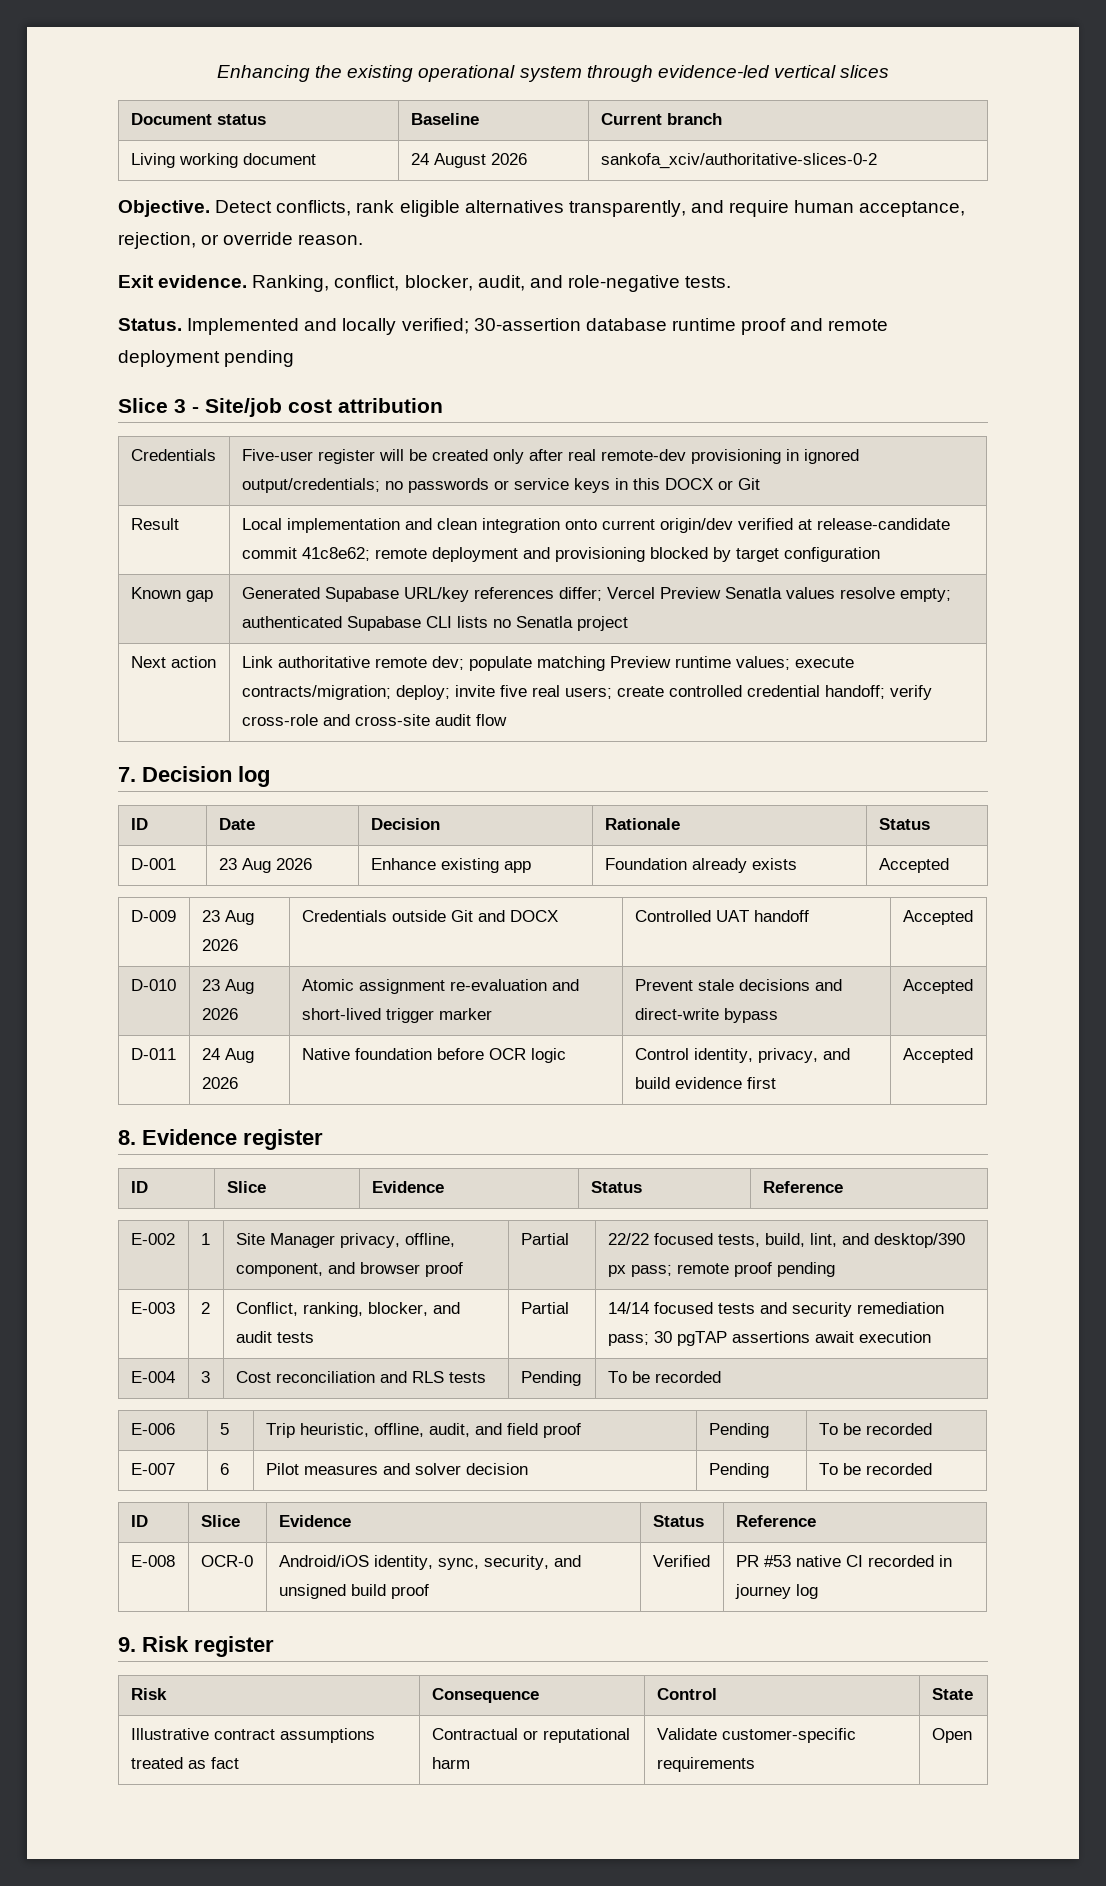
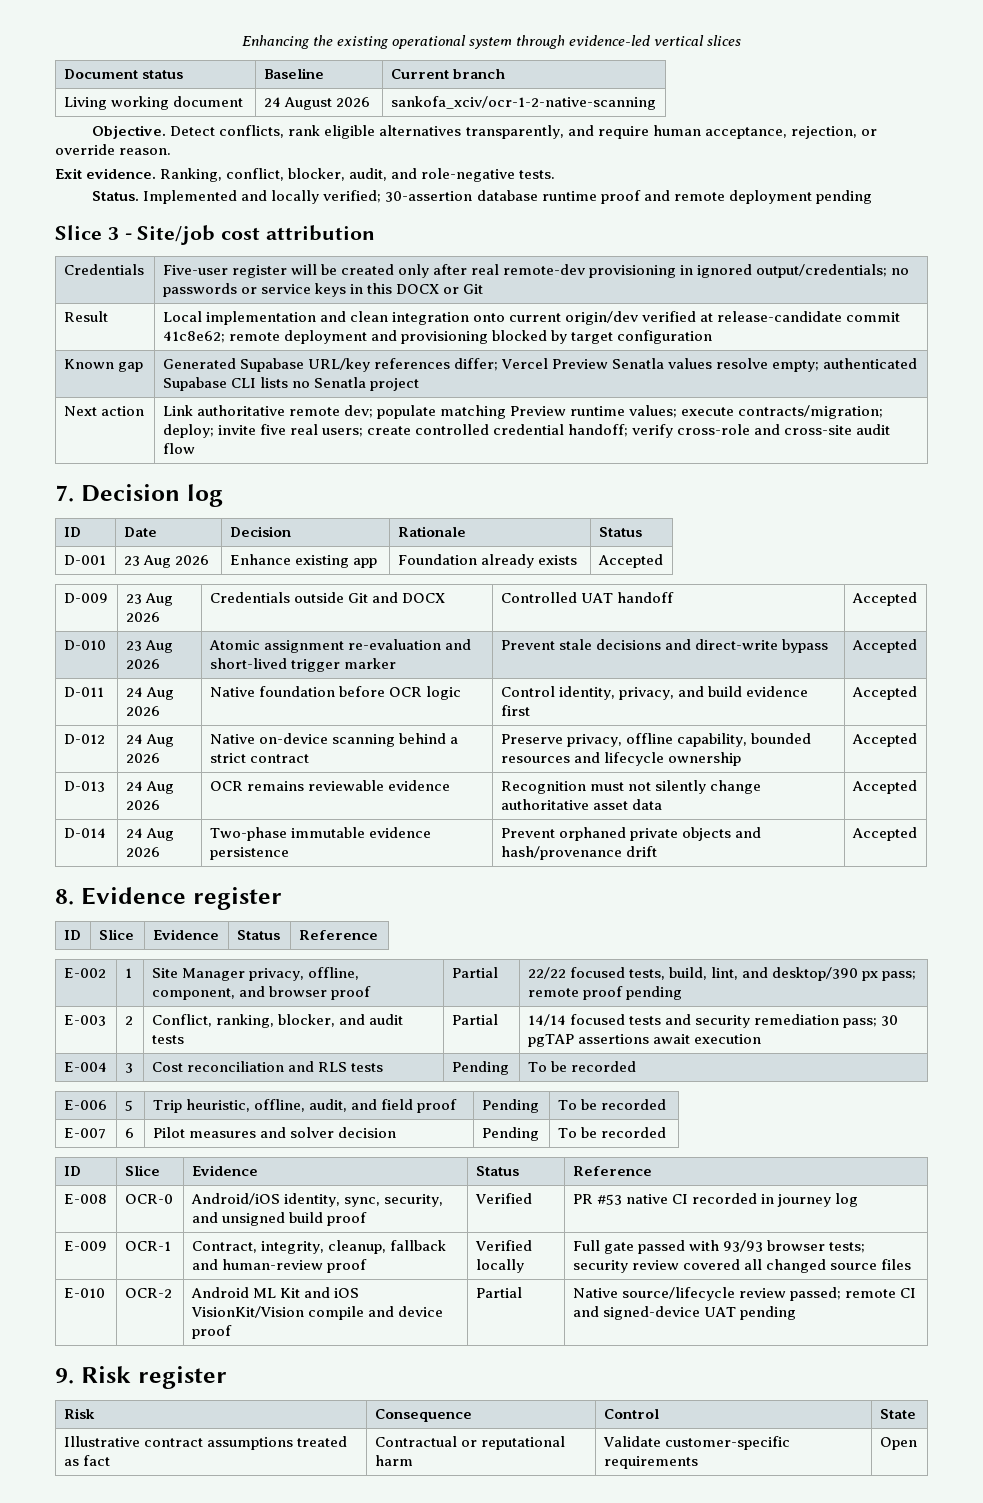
[600,153,877,169] sankofa_xciv/authoritative-slices-0-2 -> [390,96,656,110] sankofa_xciv/ocr-1-2-native-scanning
(973, 1055) none -> [63,734,105,744] [125,734,174,747] [125,753,160,763] [209,733,459,747] [209,753,309,763] [500,733,812,747] [500,752,741,766] [851,733,917,747] [63,781,105,792] [125,781,174,794] [125,800,160,810] [209,780,450,791] [500,780,762,794] [500,799,662,810] [851,780,917,794] [63,828,106,838] [125,828,174,841] [125,847,160,857] [209,827,431,841] [209,847,289,860] [500,827,762,841] [500,846,657,860] [851,827,917,841] // D-012 | 24 Aug 2026 | Native on-device scanning behind a strict contract | Preserve privacy, offline capability, bounded resources and lifecycle ownership | Accepted // D-013 | 24 Aug 2026 | OCR remains reviewable evidence | Recognition must not silently change authoritative asset data | Accepted // D-014 | 24 Aug 2026 | Two-phase immutable evidence persistence | Prevent orphaned private objects and hash/provenance drift | Accepted
(818, 1591) none -> [63,1241,107,1251] [124,1241,171,1251] [191,1240,446,1254] [191,1259,367,1273] [474,1240,532,1251] [475,1259,524,1273] [572,1240,866,1254] [572,1259,912,1273] [63,1288,105,1298] [124,1288,172,1298] [190,1287,360,1298] [190,1306,443,1320] [191,1325,232,1339] [475,1287,522,1298] [572,1287,917,1301] [572,1306,796,1320] // E-009 | OCR-1 | Contract, integrity, cleanup, fallback and human-review proof | Verified locally | Full gate passed with 93/93 browser tests; security review covered all changed source files // E-010 | OCR-2 | Android ML Kit and iOS VisionKit/Vision compile and device proof | Partial | Native source/lifecycle review passed; remote CI and signed-device UAT pending

